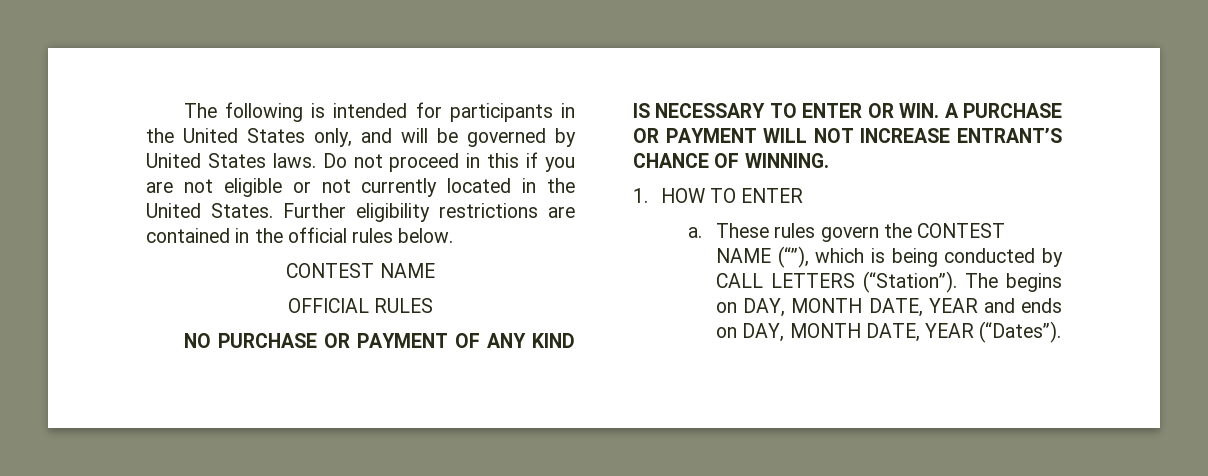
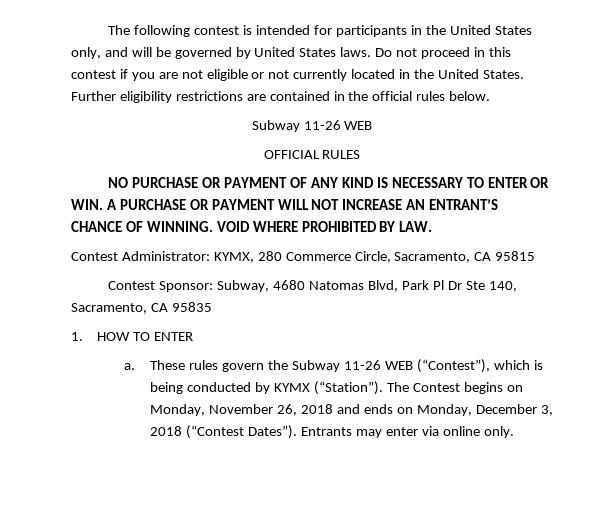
(303, 112) none -> [194,26,240,35] contest
(520, 160) none -> [71,70,116,79] contest
[286,263,435,278] CONTEST NAME -> [251,120,373,132] Subway 11-26 WEB
(951, 135) none -> [406,199,426,210] AN
(829, 160) none -> [216,221,433,232] [71,251,536,263] [108,280,517,292] [71,302,212,314] VOID WHERE PROHIBITED BY LAW. // Contest Administrator: KYMX, 280 Commerce Circle, Sacramento, CA 95815 // Contest Sponsor: Subway, 4680 Natomas Blvd, Park Pl Dr Ste 140, Sacramento, CA 95835
[917,223,1006,238] [716,246,809,268] CONTEST NAME (“”), -> [292,359,490,373] Subway 11-26 WEB (“Contest”),
[716,273,856,288] CALL LETTERS -> [274,383,311,392] KYMX
(999, 280) none -> [412,383,460,392] Contest
[743,298,1062,317] [716,321,1062,343] DAY, MONTH DATE, YEAR and ends on DAY, MONTH DATE, YEAR (“Dates”). -> [150,404,553,416] [150,425,514,439] Monday, November 26, 2018 and ends on Monday, December 3, 2018 (“Contest Dates”). Entrants may enter via online only.

